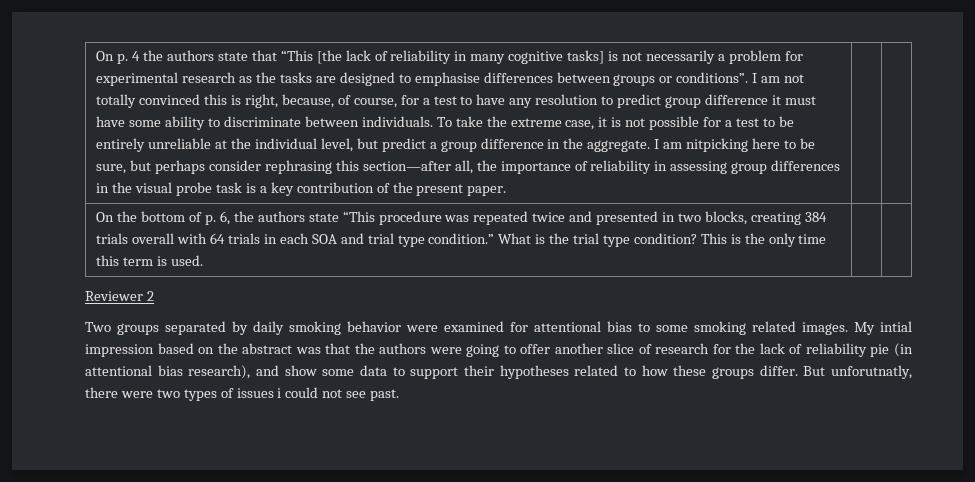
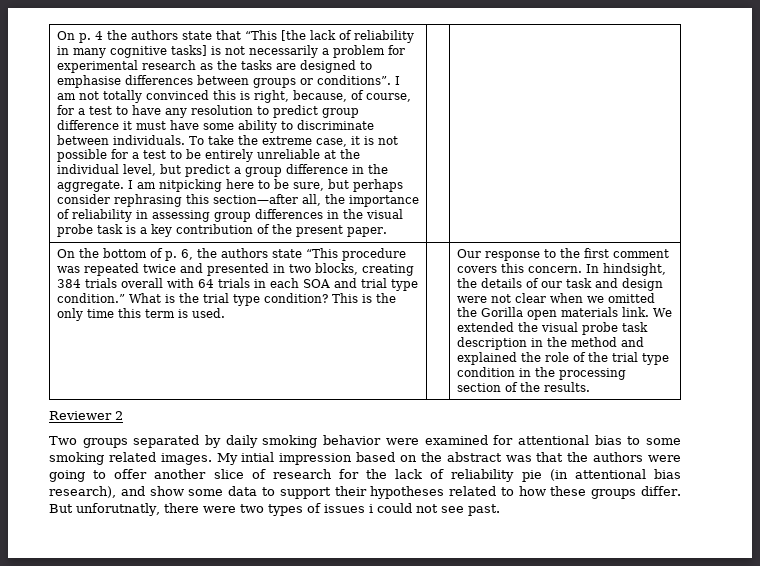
(204, 260) none -> [456,248,669,261] [456,263,666,276] [456,278,663,291] [456,293,655,303] [456,307,672,320] [456,322,648,335] [456,337,644,350] [456,352,669,365] [456,367,626,380] [456,382,590,392] Our response to the first comment covers this concern. In hindsight, the details of our task and design were not clear when we omitted the Gorilla open materials link. We extended the visual probe task description in the method and explained the role of the trial type condition in the processing section of the results.

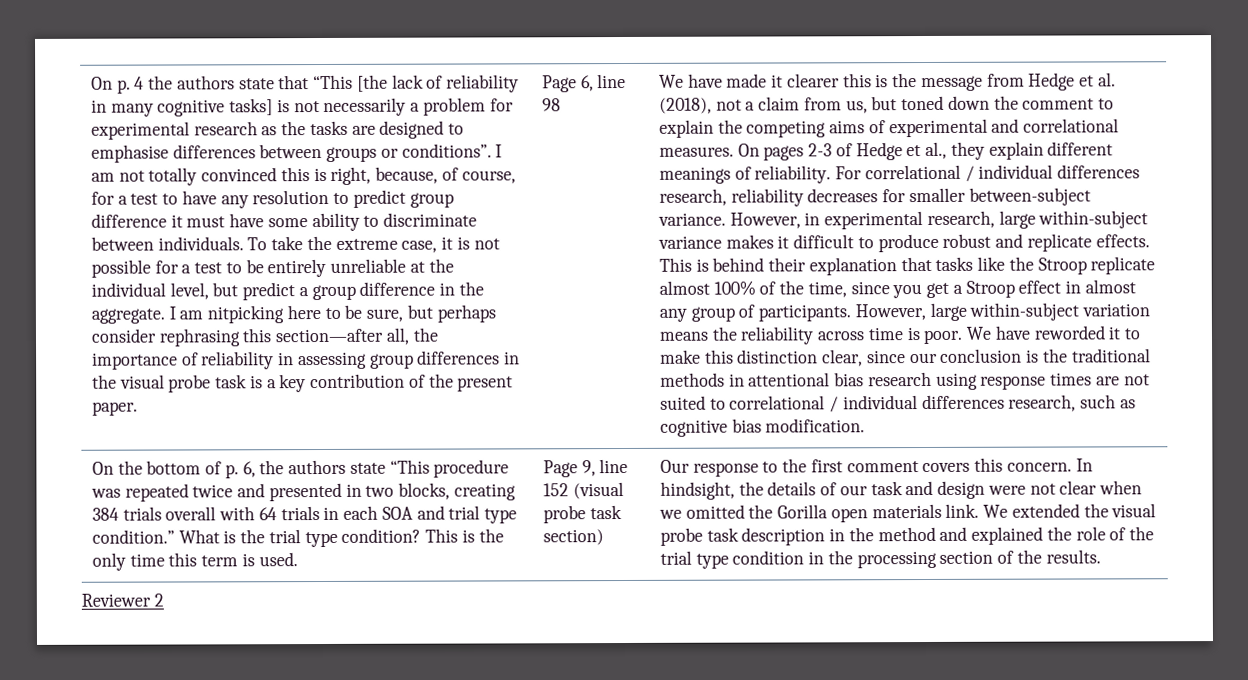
(387, 232) | -> [541,73,627,93] [541,98,561,112] [658,72,1116,92] [658,95,1114,114] [658,118,1120,138] [658,141,1114,161] [658,164,1141,184] [658,187,1091,207] [657,210,1149,230] [657,233,1150,253] [658,256,1156,276] [658,279,1136,299] [658,302,1151,322] [658,325,1141,345] [659,348,1151,367] [659,371,1150,390] [659,394,1136,413] [659,418,866,437] Page 6, line 98 | We have made it clearer this is the message from Hedge et al. (2018), not a claim from us, but toned down the comment to explain the competing aims of experimental and correlational measures. On pages 2-3 of Hedge et al., they explain different meanings of reliability. For correlational / individual differences research, reliability decreases for smaller between-subject variance. However, in experimental research, large within-subject variance makes it difficult to produce robust and replicate effects. This is behind their explanation that tasks like the Stroop replicate almost 100% of the time, since you get a Stroop effect in almost any group of participants. However, large within-subject variation means the reliability across time is poor. We have reworded it to make this distinction clear, since our conclusion is the traditional methods in attentional bias research using response times are not suited to correlational / individual differences research, such as cognitive bias modification.
(225, 313) none -> [542,458,629,478] [542,482,624,500] [542,505,622,524] [542,529,604,546] Page 9, line 152 (visual probe task section)
[49,435,682,448] [49,452,681,465] [49,469,681,482] [49,486,682,499] [49,503,500,516] // Two groups separated by daily smoking behavior were examined for attentional bias to some smoking related images. My intial impression based on the abstract was that the authors were going to offer another slice of research for the lack of reliability pie (in attentional bias research), and show some data to support their hypotheses related to how these groups differ. But unforutnatly, there were two types of issues i could not see past. -> (164, 600) none

